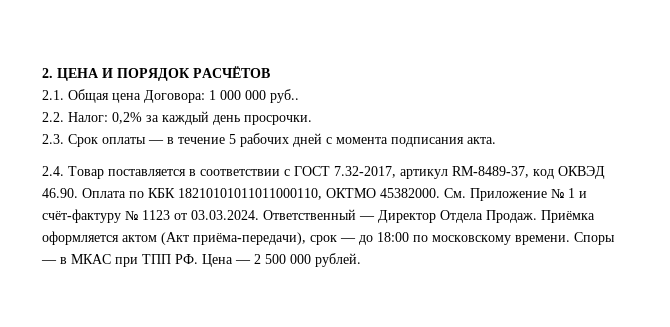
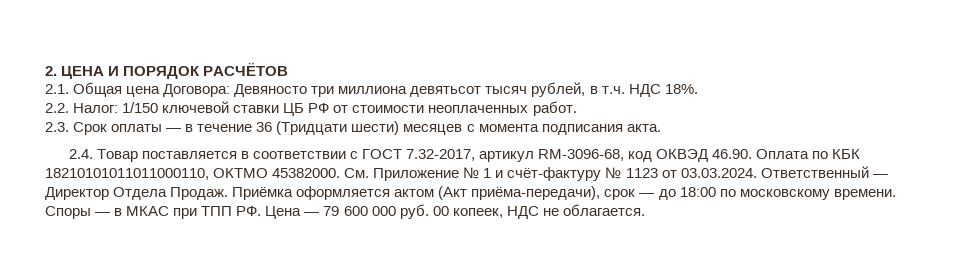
[209,89,299,103] [42,111,312,125] 1 000 000 руб.. // 2.2. Налог: 0,2% за каждый день просрочки. -> [234,82,698,97] [45,101,577,116] Девяносто три миллиона девятьсот тысяч рублей, в т.ч. НДС 18%. // 2.2. Налог: 1/150 ключевой ставки ЦБ РФ от стоимости неоплаченных работ.
[229,133,322,147] 5 рабочих дней -> [256,121,463,135] 36 (Тридцати шести) месяцев
[452,166,529,178] RM-8489-37, -> [537,149,624,161] RM-3096-68,
[254,253,361,267] 2 500 000 рублей. -> [323,204,645,219] 79 600 000 руб. 00 копеек, НДС не облагается.

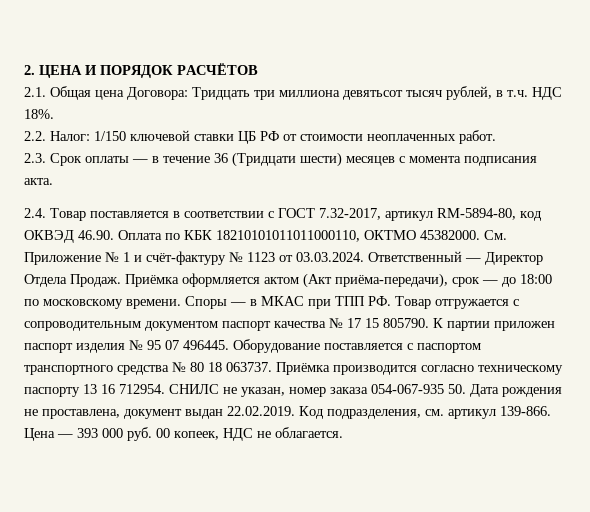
[234,84,308,97] Девяносто -> [192,87,250,100] Тридцать
[537,149,624,161] RM-3096-68, -> [437,208,516,220] RM-5894-80,
[265,206,368,219] Цена — 79 600 -> [395,296,519,309] [24,318,555,331] [24,339,481,353] [24,362,563,375] [24,384,562,397] [24,406,551,419] [24,428,98,441] Товар отгружается с сопроводительным документом паспорт качества № 17 15 805790. К партии приложен паспорт изделия № 95 07 496445. Оборудование поставляется с паспортом транспортного средства № 80 18 063737. Приёмка производится согласно техническому паспорту 13 16 712954. СНИЛС не указан, номер заказа 054-067-935 50. Дата рождения не проставлена, документ выдан 22.02.2019. Код подразделения, см. артикул 139-866. Цена — 393

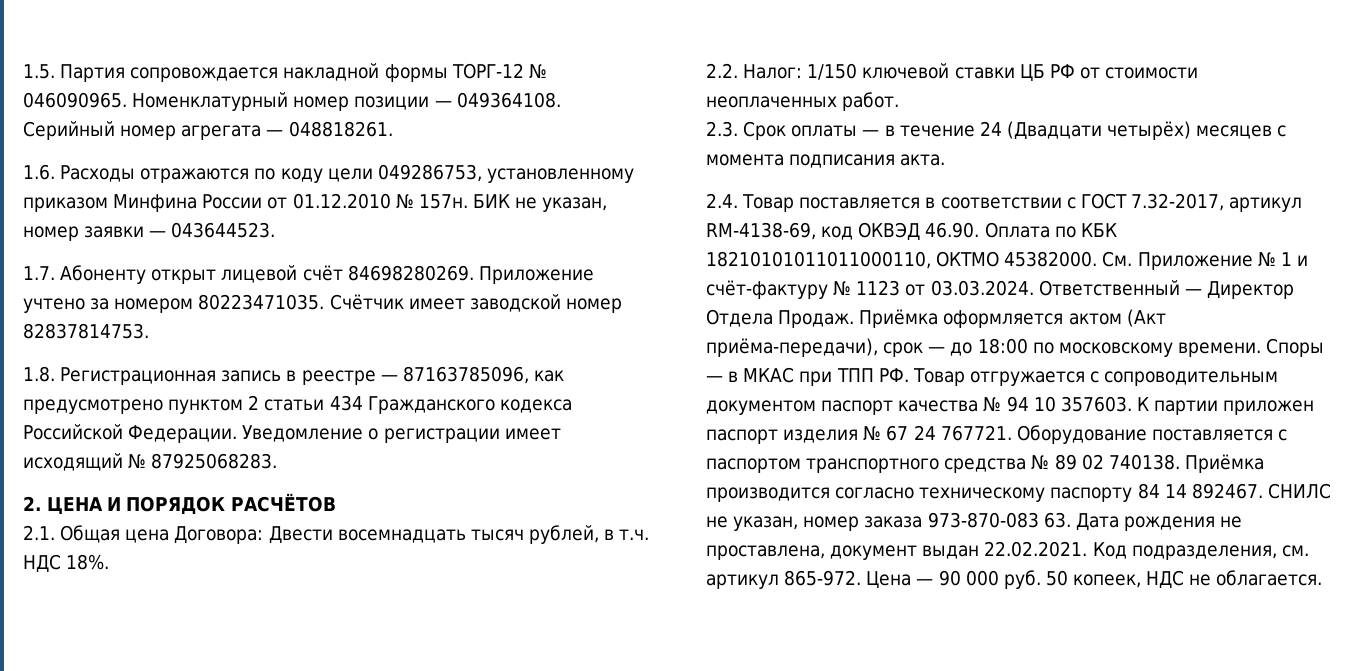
(24, 70) none -> [23,63,547,82] [23,92,561,111] [23,121,393,140] [23,164,634,183] [23,193,608,212] [23,222,276,241] [23,265,594,284] [23,294,622,313] [23,323,149,339] [23,366,564,385] [23,395,572,414] [23,424,561,443] [23,453,278,471] 1.5. Партия сопровождается накладной формы ТОРГ-12 № 046090965. Номенклатурный номер позиции — 049364108. Серийный номер агрегата — 048818261. // 1.6. Расходы отражаются по коду цели 049286753, установленному приказом Минфина России от 01.12.2010 № 157н. БИК не указан, номер заявки — 043644523. // 1.7. Абоненту открыт лицевой счёт 84698280269. Приложение учтено за номером 80223471035. Счётчик имеет заводской номер 82837814753. // 1.8. Регистрационная запись в реестре — 87163785096, как предусмотрено пунктом 2 статьи 434 Гражданского кодекса Российской Федерации. Уведомление о регистрации имеет исходящий № 87925068283. //
[192,87,403,100] Тридцать три миллиона девятьсот -> [268,526,466,543] Двести восемнадцать
[214,152,342,167] 36 (Тридцати шести) -> [979,121,1192,140] 24 (Двадцати четырёх)
[437,208,516,220] RM-5894-80, -> [706,222,816,240] RM-4138-69,
[347,318,429,328] 17 15 805790. -> [1006,396,1132,412] 94 10 357603.
[147,340,229,350] 95 07 496445. -> [886,425,1012,441] 67 24 767721.
[190,362,272,372] 80 18 063737. -> [1054,454,1180,470] 89 02 740138.
[83,384,165,394] 13 16 712954. -> [1137,483,1263,499] 84 14 892467.
[371,384,466,394] 054-067-935 50. -> [927,512,1071,528] 973-870-083 63.
[227,406,295,416] 22.02.2019. -> [984,541,1088,557] 22.02.2021.
[500,406,551,416] 139-866. -> [784,570,862,586] 865-972.
[77,428,98,438] 393 -> [938,570,961,586] 90
[156,428,170,438] 00 -> [1045,570,1068,586] 50

